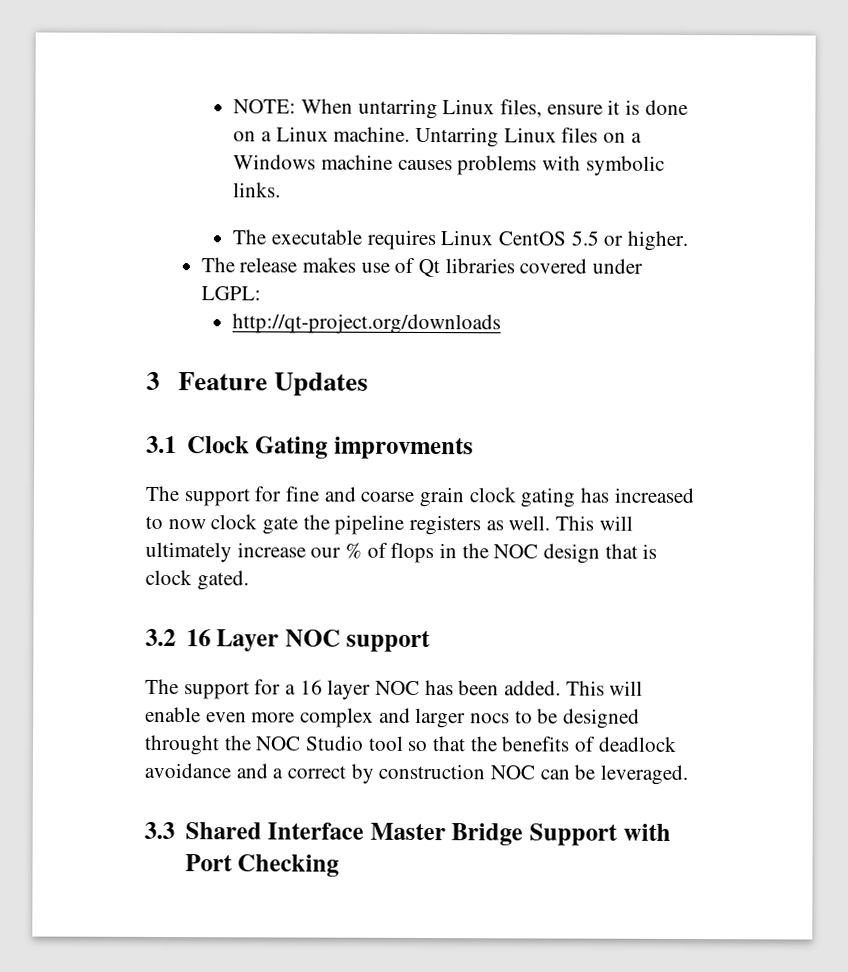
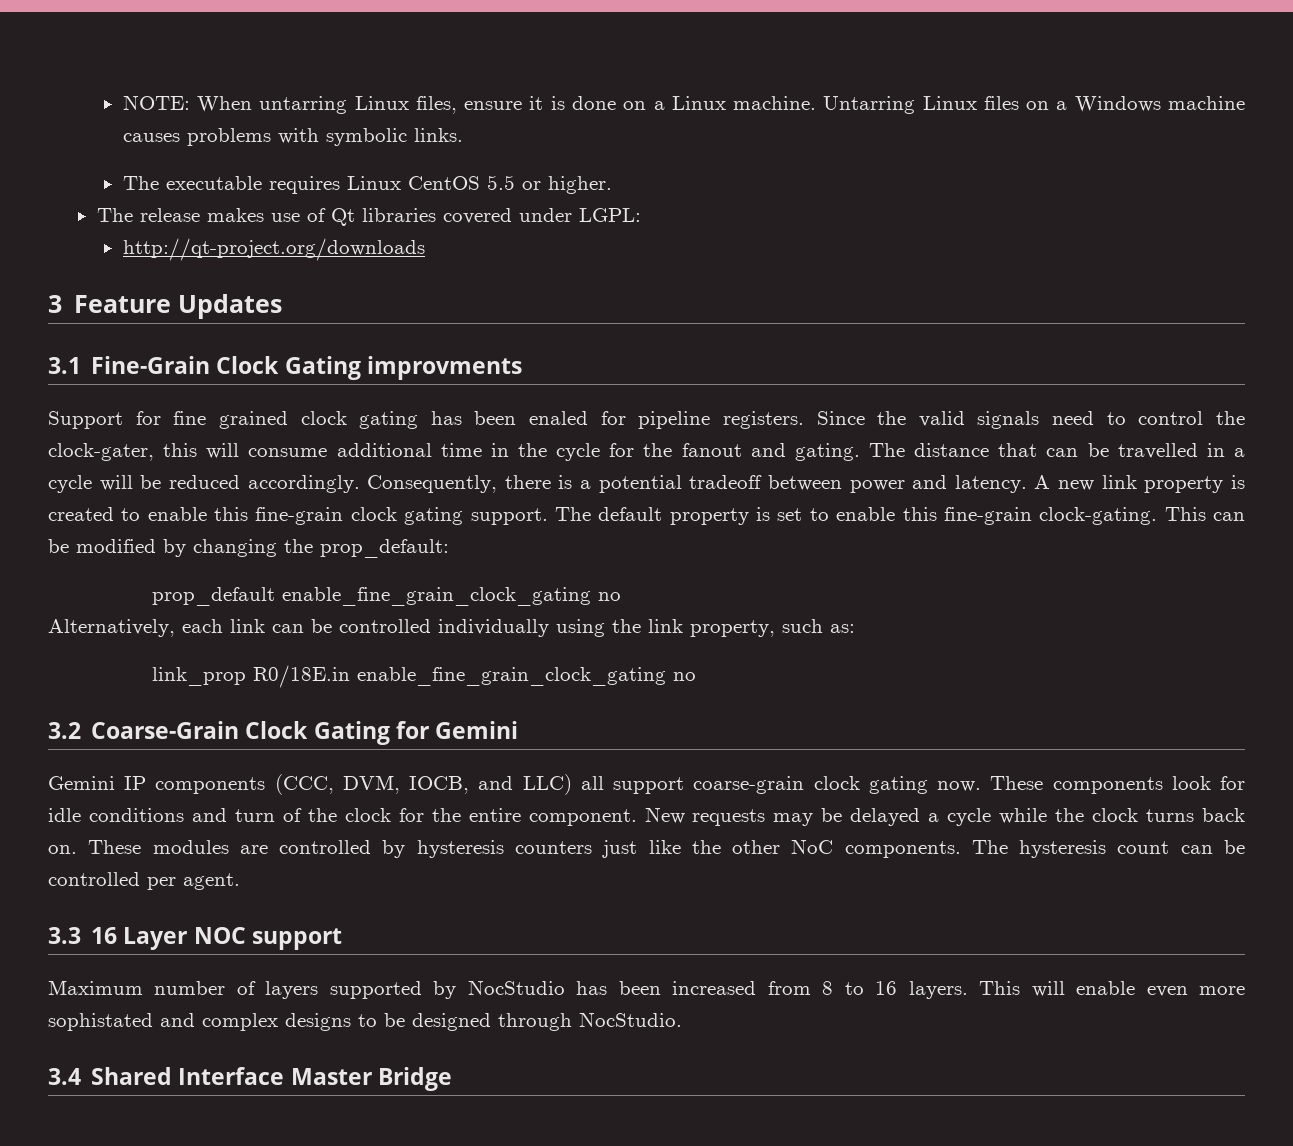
(177, 444) none -> [91,356,211,374] Fine-Grain
[145,485,694,508] [145,514,633,536] [145,541,658,564] [145,569,249,591] [145,628,432,653] [145,678,562,700] The support for fine and coarse grain clock gating has increased to now clock gate the pipeline registers as well. This will ultimately increase our % of flops in the NOC design that is clock gated. // 3.2 16 Layer NOC support // The support for a 16 layer NOC has been added. -> [48,411,1245,429] [48,443,1245,461] [48,475,1245,493] [48,507,1245,525] [48,539,449,558] [152,587,622,606] [48,619,855,637] [152,665,697,688] [48,721,519,745] [48,774,1246,795] [48,807,1246,826] [48,839,1246,858] [48,872,240,890] [48,927,342,950] [48,980,968,999] Support for fine grained clock gating has been enaled for pipeline registers. Since the valid signals need to control the clock-gater, this will consume additional time in the cycle for the fanout and gating. The distance that can be travelled in a cycle will be reduced accordingly. Consequently, there is a potential tradeoff between power and latency. A new link property is created to enable this fine-grain clock gating support. The default property is set to enable this fine-grain clock-gating. This can be modified by changing the prop_default: // prop_default enable_fine_grain_clock_gating no // Alternatively, each link can be controlled individually using the link property, such as: // link_prop R0/18E.in enable_fine_grain_clock_gating no // 3.2 Coarse-Grain Clock Gating for Gemini // Gemini IP components (CCC, DVM, IOCB, and LLC) all support coarse-grain clock gating now. These components look for idle conditions and turn of the clock for the entire component. New requests may be delayed a cycle while the clock turns back on. These modules are controlled by hysteresis counters just like the other NoC components. The hysteresis count can be controlled per agent. // 3.3 16 Layer NOC support // Maximum number of layers supported by NocStudio has been increased from 8 to 16 layers.
[300,707,641,729] [144,734,677,756] [144,762,689,786] [144,821,671,846] [184,854,340,877] complex and larger nocs to be designed throught the NOC Studio tool so that the benefits of deadlock avoidance and a correct by construction NOC can be leveraged. // 3.3 Shared Interface Master Bridge Support with Port Checking -> [48,1012,682,1031] [48,1067,452,1091] sophistated and complex designs to be designed through NocStudio. // 3.4 Shared Interface Master Bridge

